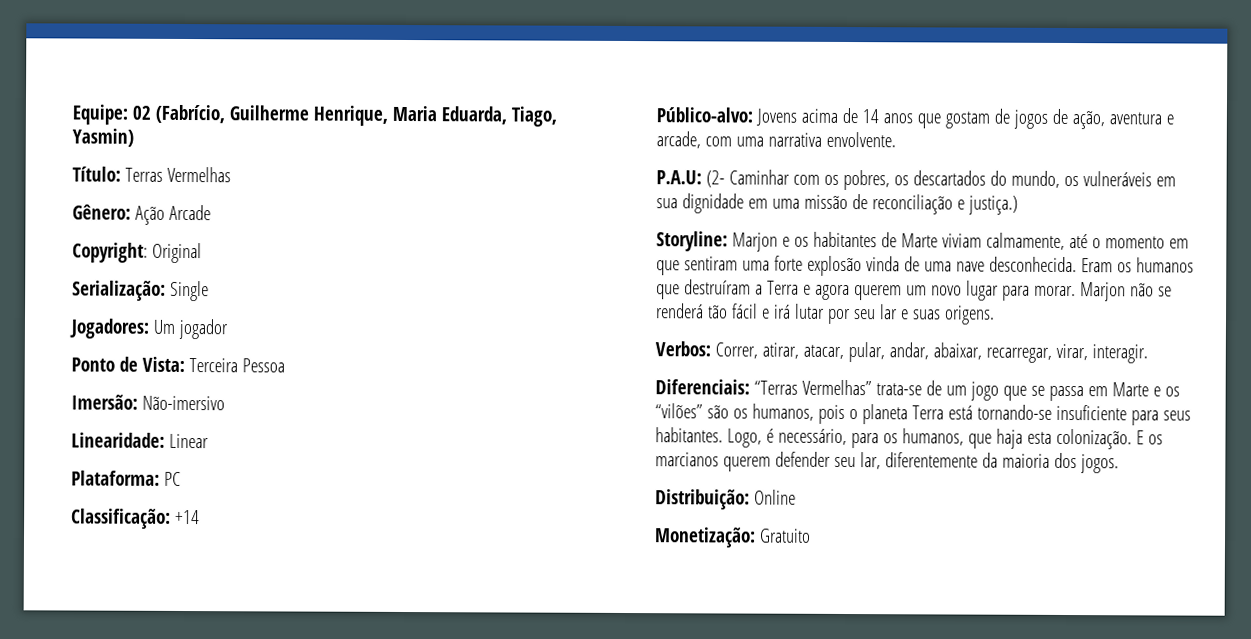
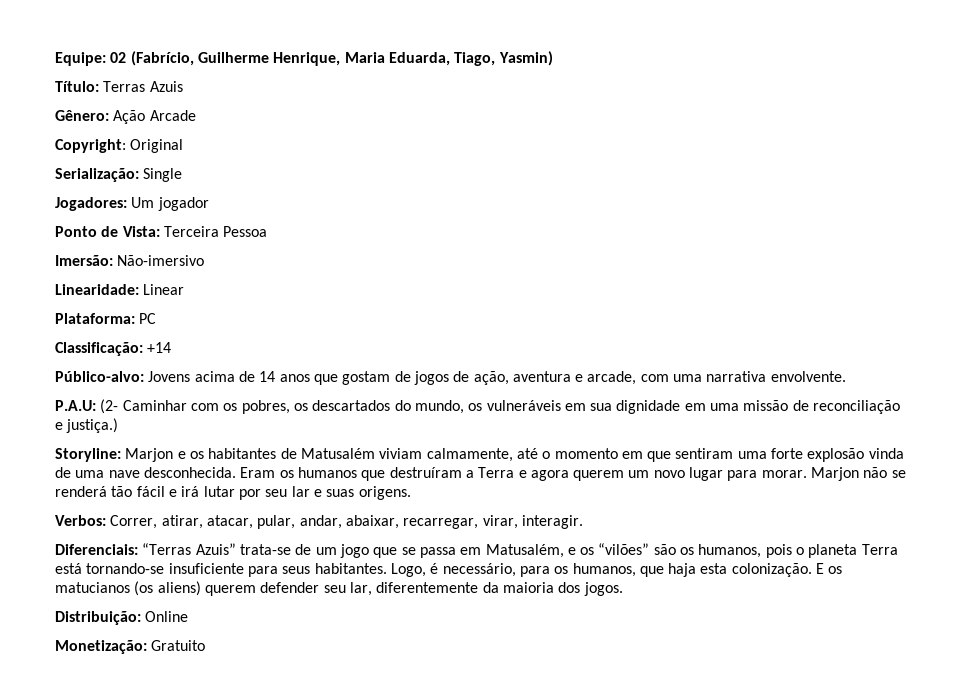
[166,166,231,183] Vermelhas -> [149,81,183,92] Azuis
[900,233,938,248] Marte -> [300,448,375,459] Matusalém
[801,379,872,396] Vermelhas” -> [195,543,236,555] Azuis”
[1111,382,1149,397] Marte -> [485,544,564,558] Matusalém,
[655,452,719,467] marcianos -> [55,581,201,596] matucianos (os aliens)

